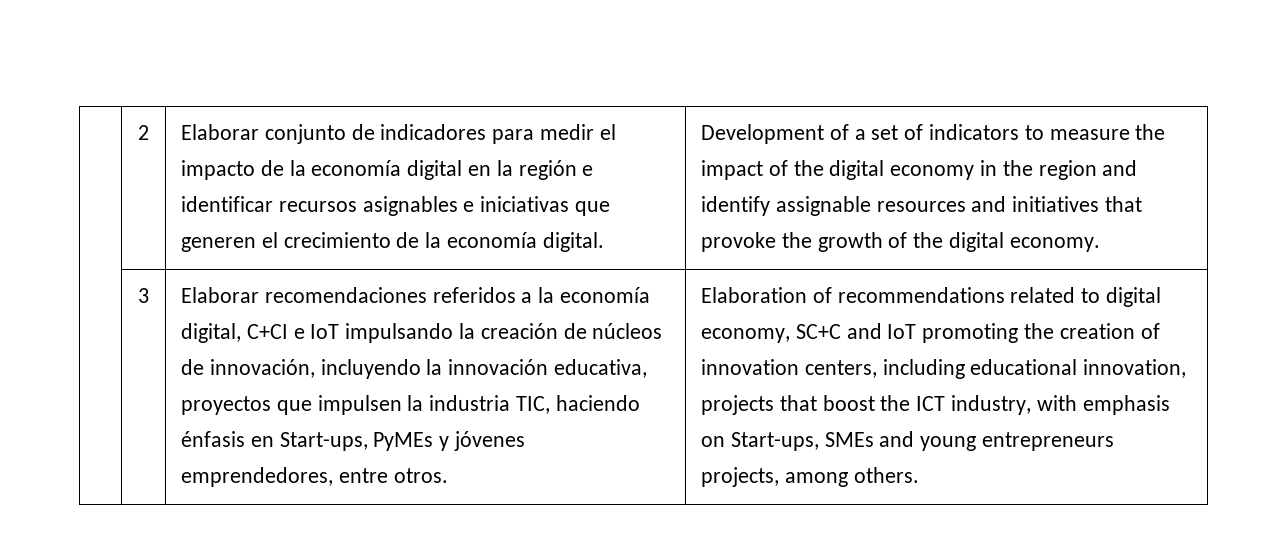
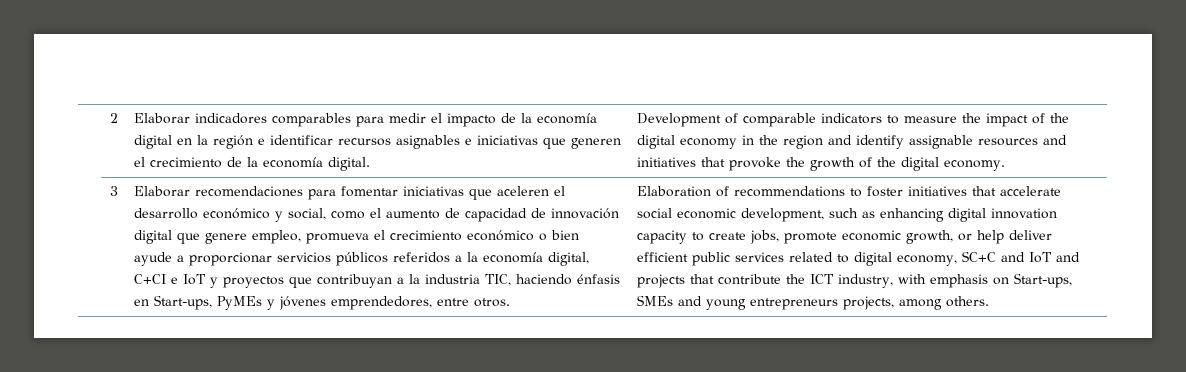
[264,124,487,144] conjunto de indicadores -> [195,113,352,127] indicadores comparables
[854,124,924,140] a set of -> [743,113,817,127] comparable
(427, 295) none -> [308,186,566,200] [134,208,620,222] [134,230,580,244] [134,252,389,266] para fomentar iniciativas que aceleren el desarrollo económico y social, como el aumento de capacidad de innovación digital que genere empleo, promueva el crecimiento económico o bien ayude a proporcionar servicios públicos
[345,323,663,343] [180,359,648,379] [180,395,402,415] impulsando la creación de núcleos de innovación, incluyendo la innovación educativa, proyectos que impulsen -> [210,274,405,288] y proyectos que contribuyan a
(1005, 295) none -> [850,186,1062,197] [637,208,1058,222] [637,230,1053,244] [637,252,785,266] to foster initiatives that accelerate social economic development, such as enhancing digital innovation capacity to create jobs, promote economic growth, or help deliver efficient public services
[922,323,1160,343] [700,359,1187,379] promoting the creation of innovation centers, including educational innovation, -> [1056,252,1081,262] and
[822,395,875,411] boost -> [718,274,782,285] contribute

